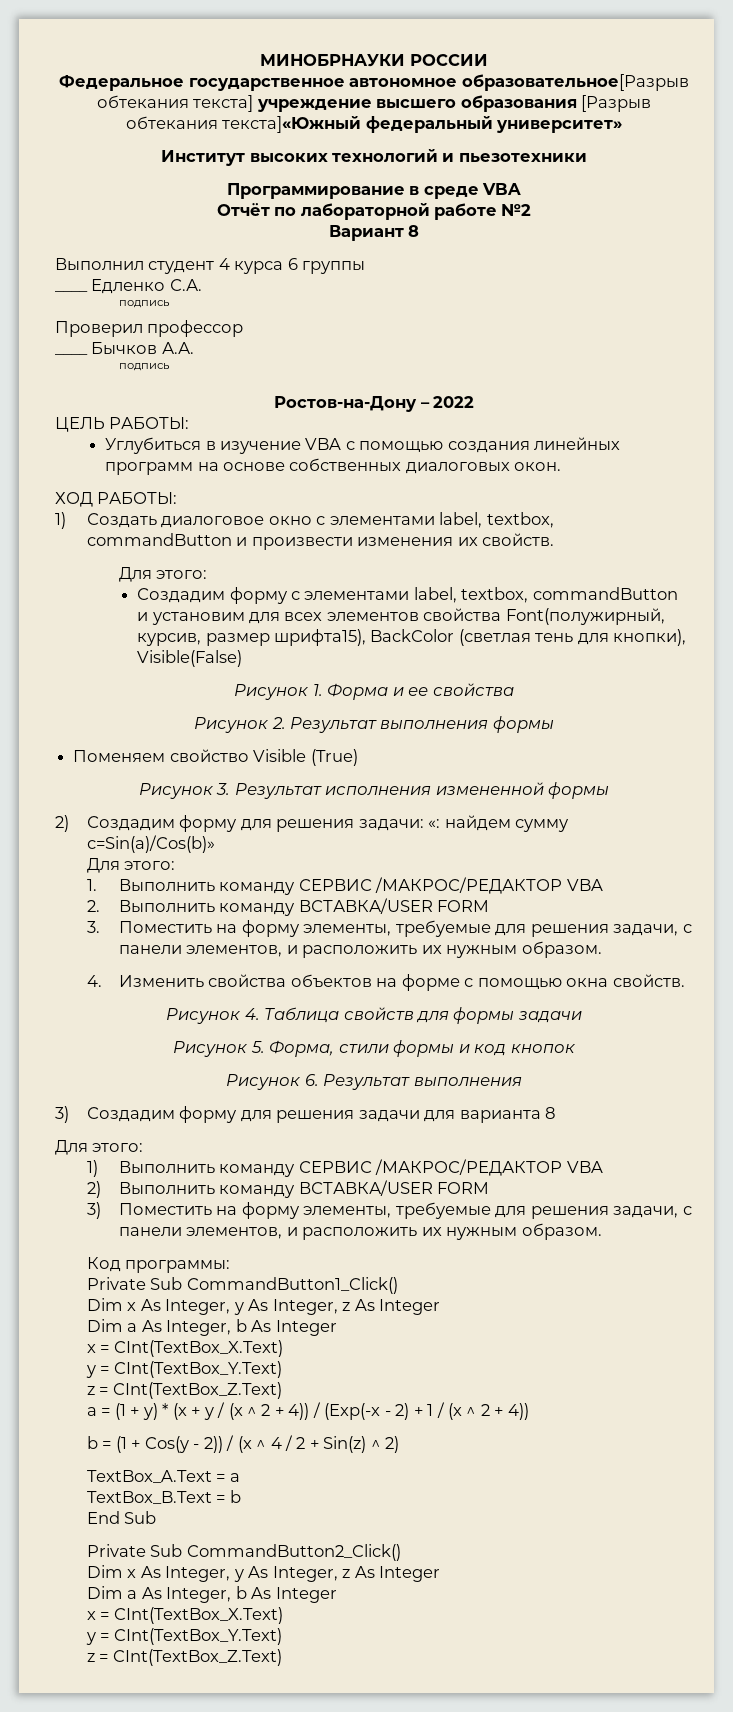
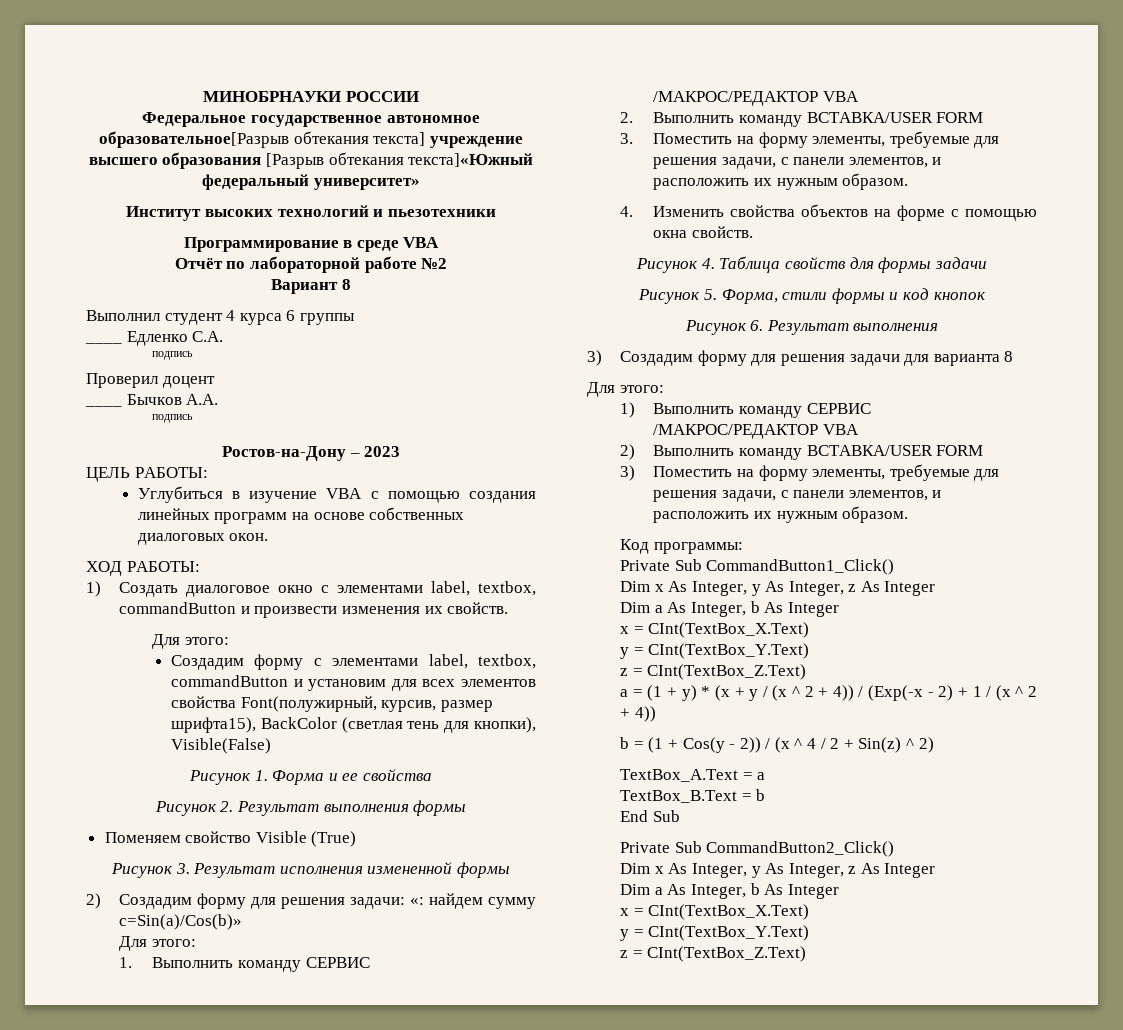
[147,320,244,337] профессор -> [162,376,215,388] доцент
[432,396,474,408] 2022 -> [364,446,401,457] 2023

